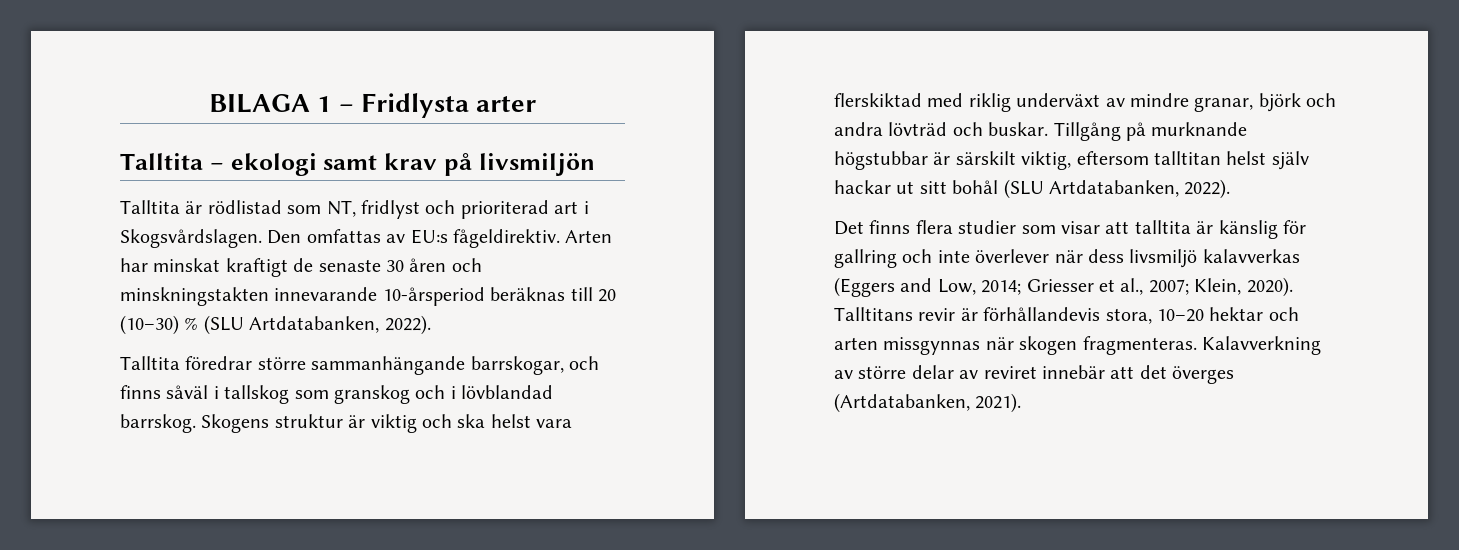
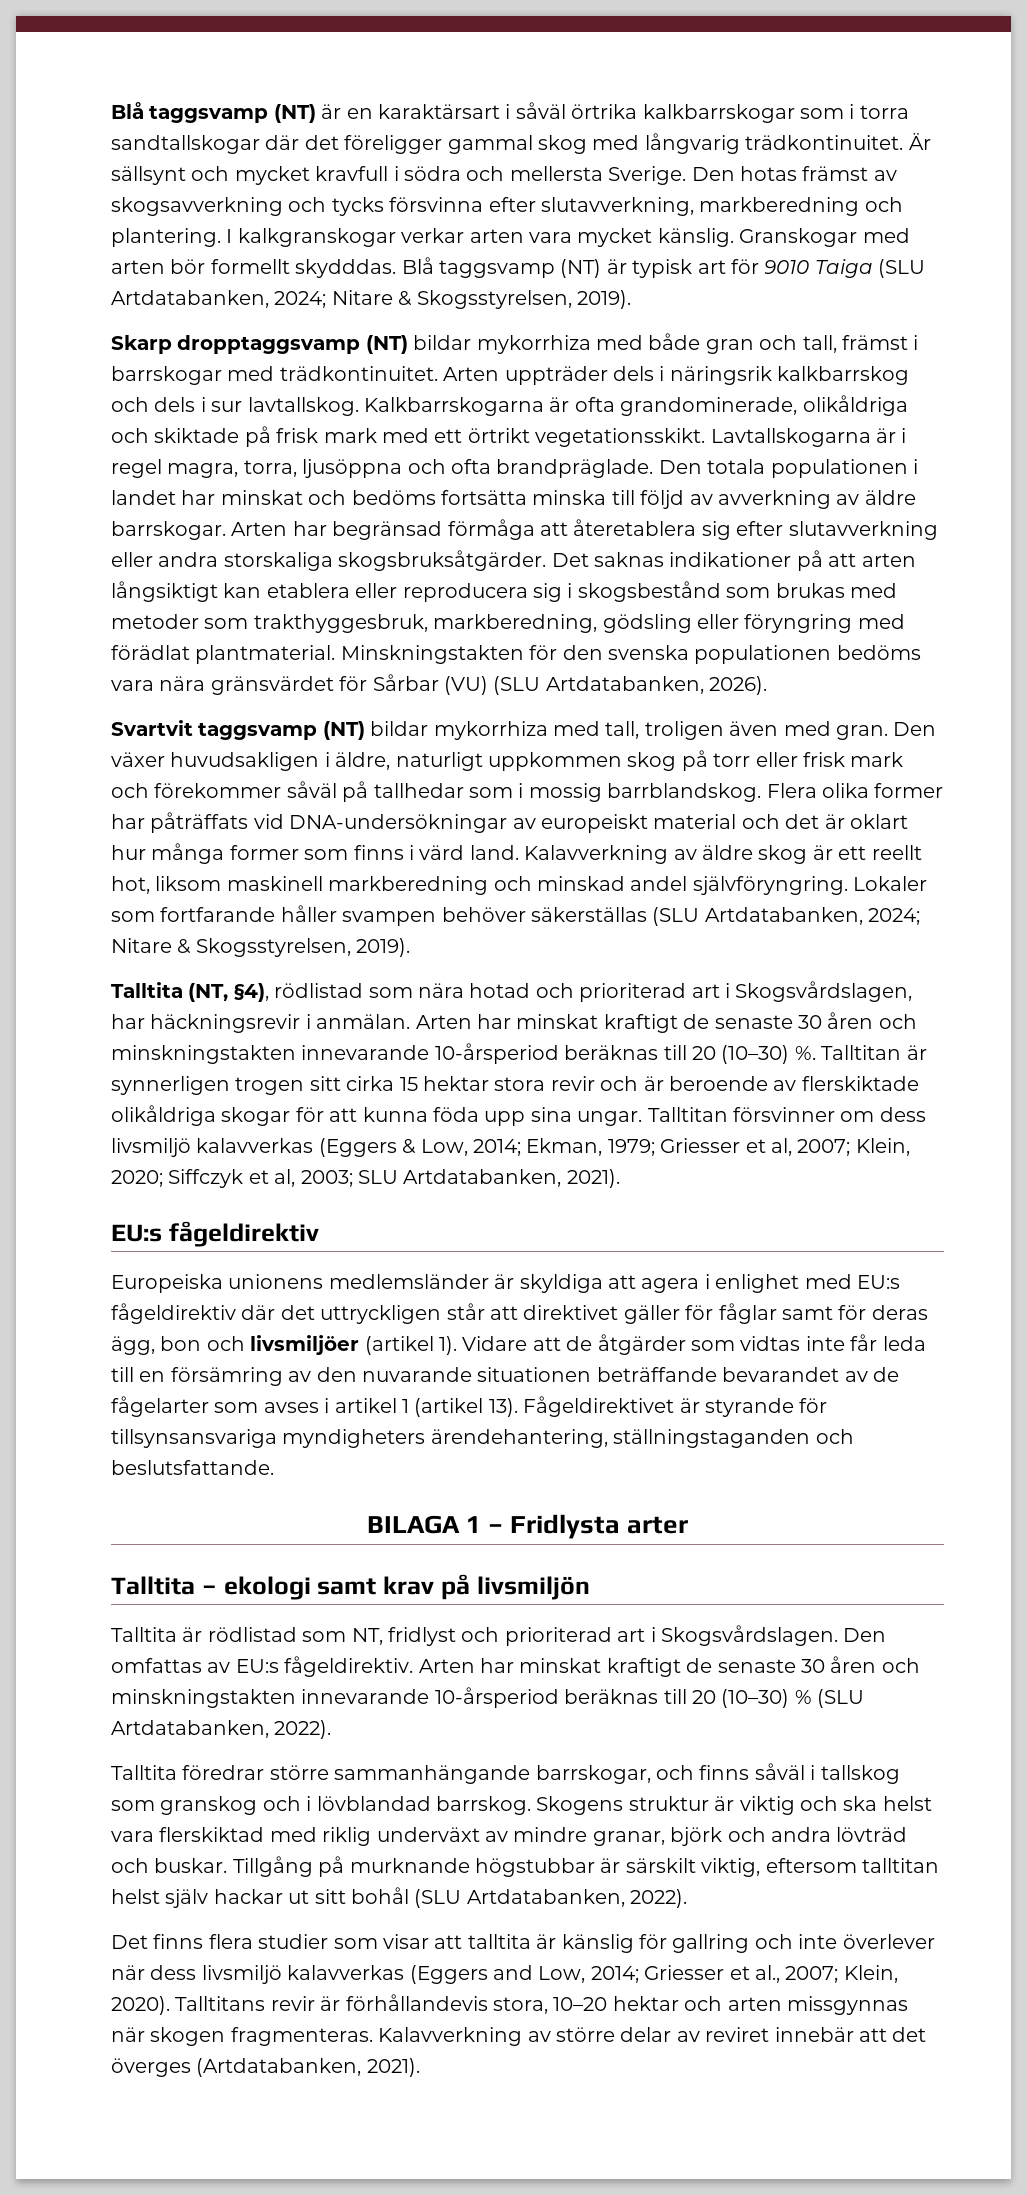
(208, 103) none -> [111,102,909,123] [111,133,931,154] [111,166,897,185] [111,197,903,216] [111,228,910,247] [111,257,926,278] [111,290,631,309] [111,333,919,354] [111,366,910,385] [111,395,908,416] [111,426,907,447] [111,459,918,478] [111,490,916,509] [111,519,938,540] [111,550,916,571] [111,581,897,602] [111,614,905,633] [111,645,921,664] [111,674,768,695] [111,720,937,740] [111,750,904,771] [111,781,944,802] [111,812,908,833] [111,843,922,864] [111,876,928,895] [111,905,921,926] [111,938,411,957] [111,981,913,1002] [111,1012,917,1033] [111,1043,927,1064] [111,1076,919,1095] [111,1105,926,1126] [111,1138,910,1157] [111,1169,620,1188] [111,1221,319,1247] [111,1274,900,1293] [111,1303,928,1324] [111,1334,926,1355] [111,1367,899,1386] [111,1396,828,1417] [111,1429,854,1448] [111,1460,274,1475] Blå taggsvamp (NT) är en karaktärsart i såväl örtrika kalkbarrskogar som i torra sandtallskogar där det föreligger gammal skog med långvarig trädkontinuitet. Är sällsynt och mycket kravfull i södra och mellersta Sverige. Den hotas främst av skogsavverkning och tycks försvinna efter slutavverkning, markberedning och plantering. I kalkgranskogar verkar arten vara mycket känslig. Granskogar med arten bör formellt skydddas. Blå taggsvamp (NT) är typisk art för 9010 Taiga (SLU Artdatabanken, 2024; Nitare & Skogsstyrelsen, 2019). // Skarp dropptaggsvamp (NT) bildar mykorrhiza med både gran och tall, främst i barrskogar med trädkontinuitet. Arten uppträder dels i näringsrik kalkbarrskog och dels i sur lavtallskog. Kalkbarrskogarna är ofta grandominerade, olikåldriga och skiktade på frisk mark med ett örtrikt vegetationsskikt. Lavtallskogarna är i regel magra, torra, ljusöppna och ofta brandpräglade. Den totala populationen i landet har minskat och bedöms fortsätta minska till följd av avverkning av äldre barrskogar. Arten har begränsad förmåga att återetablera sig efter slutavverkning eller andra storskaliga skogsbruksåtgärder. Det saknas indikationer på att arten långsiktigt kan etablera eller reproducera sig i skogsbestånd som brukas med metoder som trakthyggesbruk, markberedning, gödsling eller föryngring med förädlat plantmaterial. Minskningstakten för den svenska populationen bedöms vara nära gränsvärdet för Sårbar (VU) (SLU Artdatabanken, 2026). // Svartvit taggsvamp (NT) bildar mykorrhiza med tall, troligen även med gran. Den växer huvudsakligen i äldre, naturligt uppkommen skog på torr eller frisk mark och förekommer såväl på tallhedar som i mossig barrblandskog. Flera olika former har påträffats vid DNA-undersökningar av europeiskt material och det är oklart hur många former som finns i värd land. Kalavverkning av äldre skog är ett reellt hot, liksom maskinell markberedning och minskad andel självföryngring. Lokaler som fortfarande håller svampen behöver säkerställas (SLU Artdatabanken, 2024; Nitare & Skogsstyrelsen, 2019). // Talltita (NT, §4), rödlistad som nära hotad och prioriterad art i Skogsvårdslagen, har häckningsrevir i anmälan. Arten har minskat kraftigt de senaste 30 åren och minskningstakten innevarande 10-årsperiod beräknas till 20 (10–30) %. Talltitan är synnerligen trogen sitt cirka 15 hektar stora revir och är beroende av flerskiktade olikåldriga skogar för att kunna föda upp sina ungar. Talltitan försvinner om dess livsmiljö kalavverkas (Eggers & Low, 2014; Ekman, 1979; Griesser et al, 2007; Klein, 2020; Siffczyk et al, 2003; SLU Artdatabanken, 2021). // EU:s fågeldirektiv // Europeiska unionens medlemsländer är skyldiga att agera i enlighet med EU:s fågeldirektiv där det uttryckligen står att direktivet gäller för fåglar samt för deras ägg, bon och livsmiljöer (artikel 1). Vidare att de åtgärder som vidtas inte får leda till en försämring av den nuvarande situationen beträffande bevarandet av de fågelarter som avses i artikel 1 (artikel 13). Fågeldirektivet är styrande för tillsynsansvariga myndigheters ärendehantering, ställningstaganden och beslutsfattande. //

